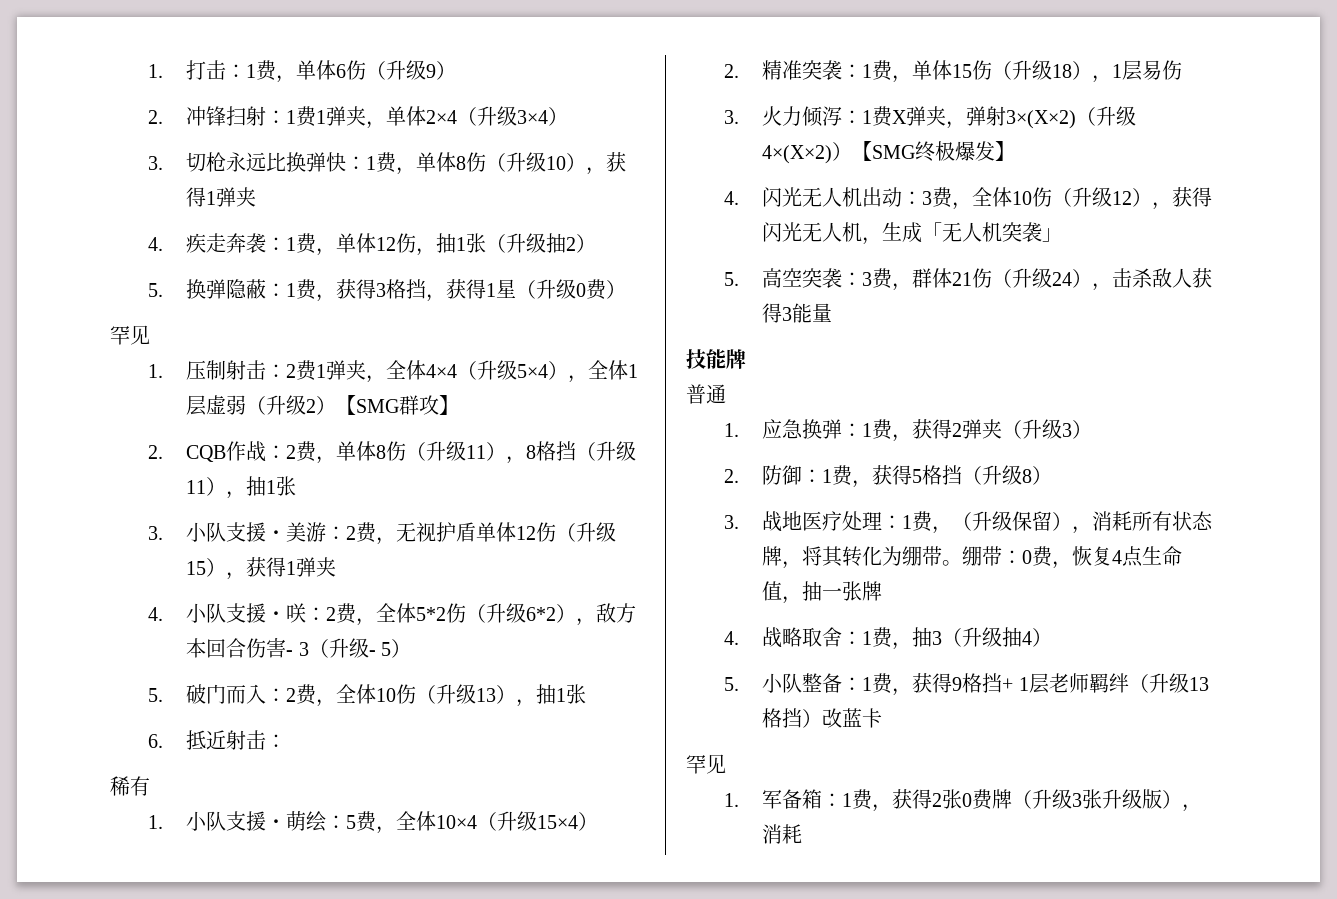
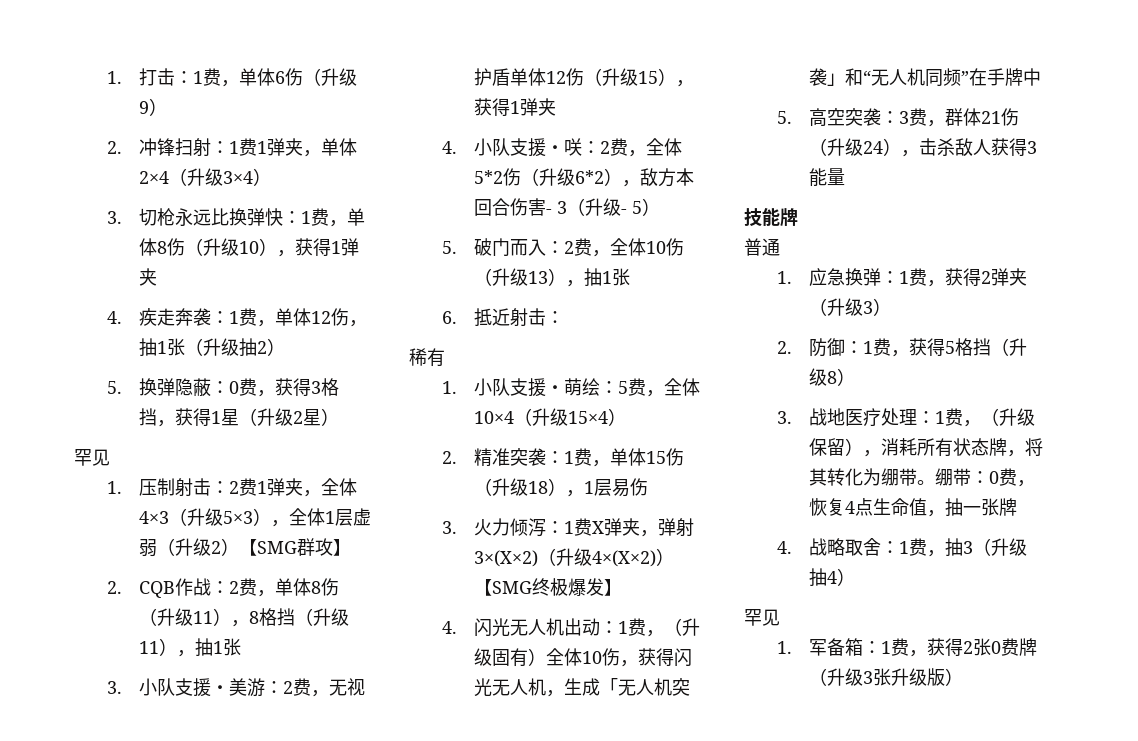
[286,283,297,297] 1 -> [229,381,240,394] 0
[576,279,608,300] 0费 -> [293,409,322,426] 2星
[426,360,549,380] 4×4（升级5×4 -> [139,508,254,526] 4×3（升级5×3
[922,187,1153,210] 3费，全体10伤（升级12） -> [618,618,701,637] [474,648,621,667] 1费，（升级固有）全体10伤
(1063, 235) none -> [845,68,1042,87] 和“无人机同频”在手牌中
[724,673,1209,696] [762,708,883,728] // 5.小队整备：1费，获得9格挡+ 1层老师羁绊（升级13格挡）改蓝卡 -> (856, 577) none
[1182,804,1203,812] [762,824,803,844] ，消耗 -> (964, 677) none

